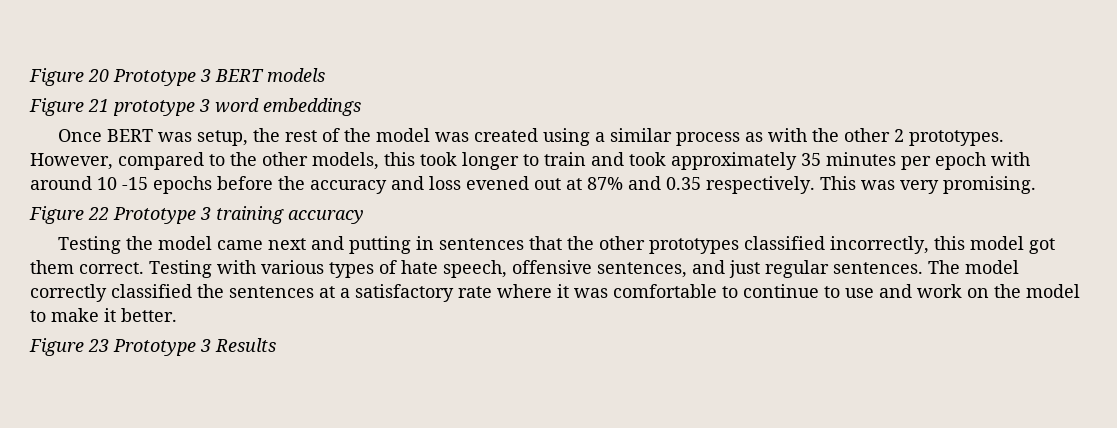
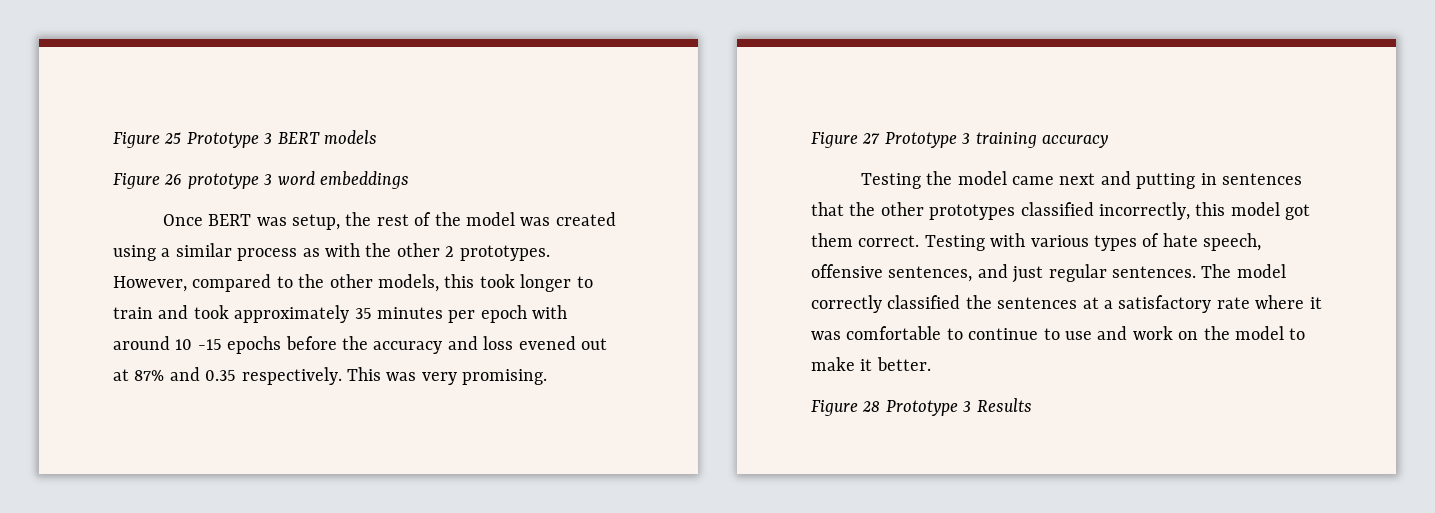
[29,68,109,86] Figure 20 -> [113,132,182,148] Figure 25
[88,99,109,112] 21 -> [164,174,183,185] 26
[88,207,109,220] 22 -> [862,133,881,144] 27
[88,339,109,352] 23 -> [862,401,881,412] 28

